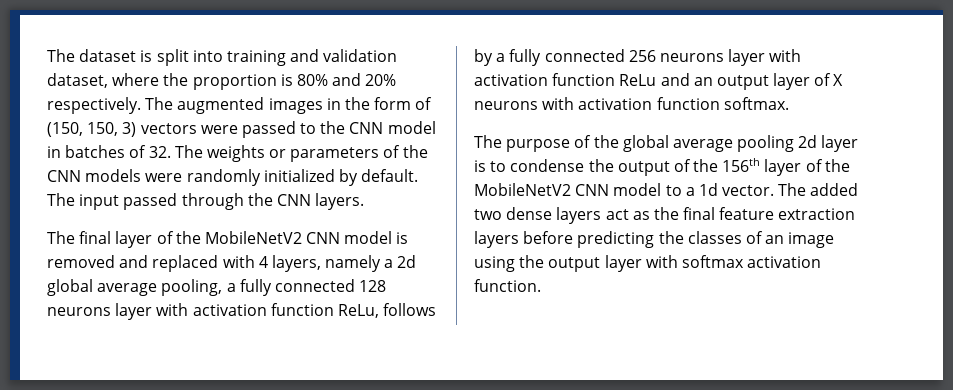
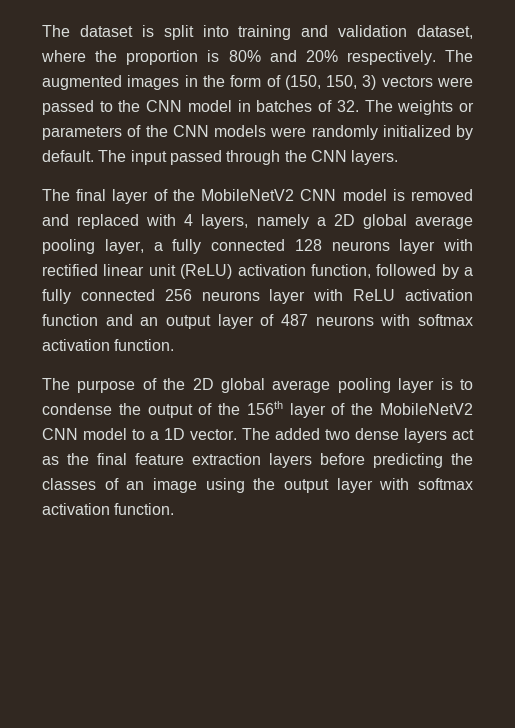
[397,255,417,268] [47,279,223,296] 2d global average pooling, -> [333,214,473,229] [42,239,144,254] 2D global average pooling layer,
[192,303,437,318] activation function ReLu, follows -> [42,264,437,279] rectified linear unit (ReLU) activation function, followed
[474,73,657,86] activation function ReLu -> [353,289,473,301] [42,314,98,326] ReLU activation function
[833,74,844,86] X -> [281,314,308,326] 487
[578,97,789,110] activation function softmax. -> [418,314,474,326] [42,339,175,351] softmax activation function.
[622,135,818,152] global average pooling 2d -> [192,378,391,393] 2D global average pooling
[698,183,718,196] 1d -> [164,428,185,440] 1D

